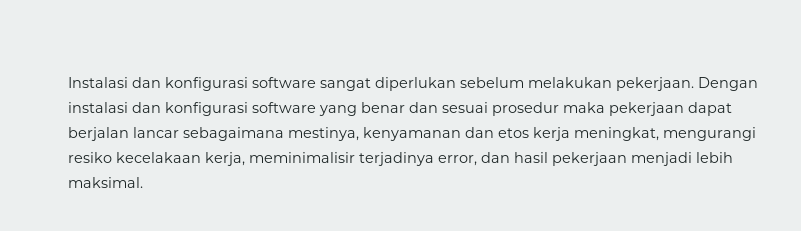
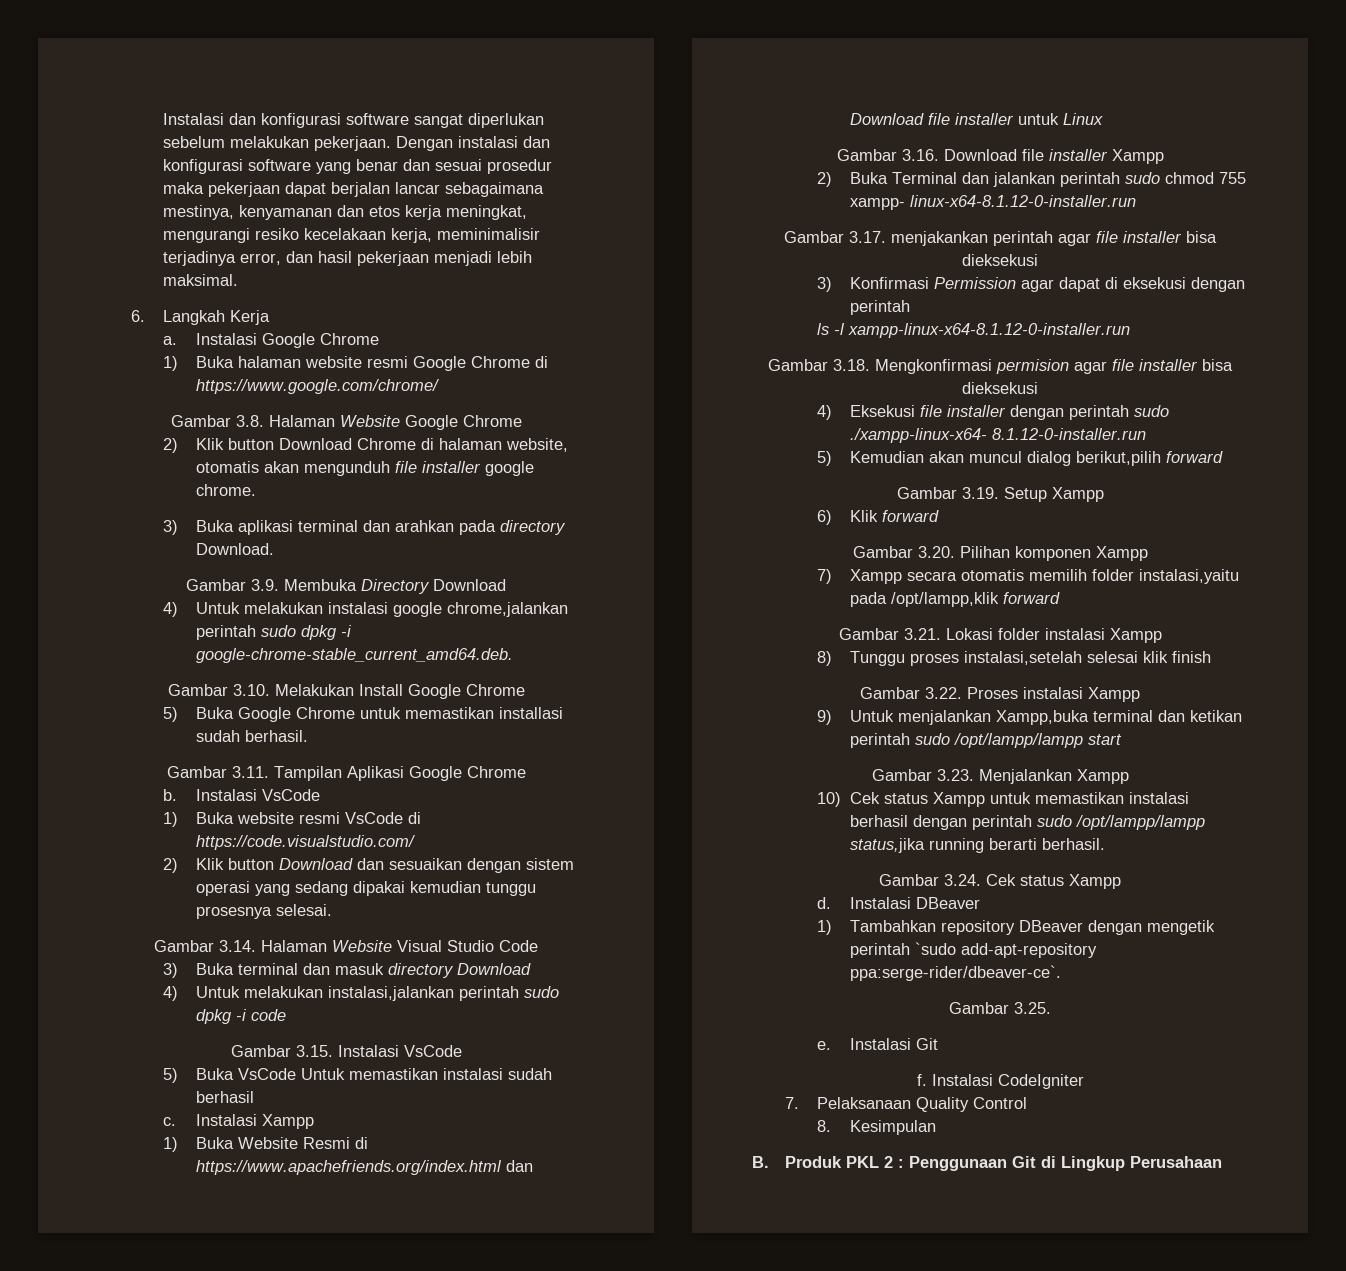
(144, 182) none -> [130,310,271,325] [163,333,380,348] [163,356,549,371] [196,379,440,394] [170,415,522,430] [163,438,569,453] [196,461,535,476] [196,484,257,496] [163,520,567,535] [196,543,275,555] [186,579,506,594] [163,602,569,617] [196,625,353,640] [196,648,514,663] [167,684,525,699] [163,707,564,722] [196,730,309,742] [166,766,526,781] [163,789,321,801] [163,812,422,827] [196,835,416,850] [163,858,575,873] [196,881,537,896] [196,904,333,919] [154,940,538,952] [163,963,532,978] [163,986,560,1001] [196,1009,287,1024] [230,1045,462,1057] [163,1068,553,1083] [196,1091,255,1103] [163,1114,315,1129] [163,1137,369,1152] [196,1160,534,1175] [850,113,1104,125] [836,149,1164,164] [817,172,1247,187] [850,195,1137,210] [784,231,1217,246] [962,254,1038,266] [817,277,1246,292] [850,300,911,315] [817,323,1131,338] [768,359,1233,374] [962,382,1038,394] [817,405,1170,420] [850,428,1147,443] [817,451,1224,466] [896,487,1104,502] [817,510,940,525] [852,546,1148,561] [817,569,1240,584] [850,592,1061,607] [838,628,1162,643] [817,651,1212,666] [860,687,1140,702] [817,710,1243,725] [850,733,1123,748] [871,769,1129,784] [817,792,1190,807] [850,815,1206,830] [850,838,1106,853] [879,874,1121,889] [817,897,981,909] [817,920,1216,935] [850,942,1098,958] [850,965,1062,981] [949,1002,1051,1014] [817,1038,939,1050] [916,1074,1084,1089] [784,1097,1028,1112] [817,1120,937,1135] [752,1156,1222,1171] // 6. Langkah Kerja // a. Instalasi Google Chrome // 1) Buka halaman website resmi Google Chrome di https://www.google.com/chrome/ // Gambar 3.8. Halaman Website Google Chrome // 2) Klik button Download Chrome di halaman website, otomatis akan mengunduh file installer google chrome. // 3) Buka aplikasi terminal dan arahkan pada directory Download. // Gambar 3.9. Membuka Directory Download // 4) Untuk melakukan instalasi google chrome,jalankan perintah sudo dpkg -i google-chrome-stable_current_amd64.deb. // Gambar 3.10. Melakukan Install Google Chrome // 5) Buka Google Chrome untuk memastikan installasi sudah berhasil. // Gambar 3.11. Tampilan Aplikasi Google Chrome // b. Instalasi VsCode // 1) Buka website resmi VsCode di https://code.visualstudio.com/ // 2) Klik button Download dan sesuaikan dengan sistem operasi yang sedang dipakai kemudian tunggu prosesnya selesai. // Gambar 3.14. Halaman Website Visual Studio Code // 3) Buka terminal dan masuk directory Download // 4) Untuk melakukan instalasi,jalankan perintah sudo dpkg -i code // Gambar 3.15. Instalasi VsCode // 5) Buka VsCode Untuk memastikan instalasi sudah berhasil // c. Instalasi Xampp // 1) Buka Website Resmi di https://www.apachefriends.org/index.html dan Download file installer untuk Linux // Gambar 3.16. Download file installer Xampp // 2) Buka Terminal dan jalankan perintah sudo chmod 755 xampp- linux-x64-8.1.12-0-installer.run // Gambar 3.17. menjakankan perintah agar file installer bisa dieksekusi // 3) Konfirmasi Permission agar dapat di eksekusi dengan perintah // ls -l xampp-linux-x64-8.1.12-0-installer.run // Gambar 3.18. Mengkonfirmasi permision agar file installer bisa dieksekusi // 4) Eksekusi file installer dengan perintah sudo ./xampp-linux-x64- 8.1.12-0-installer.run // 5) Kemudian akan muncul dialog berikut,pilih forward // Gambar 3.19. Setup Xampp // 6) Klik forward // Gambar 3.20. Pilihan komponen Xampp // 7) Xampp secara otomatis memilih folder instalasi,yaitu pada /opt/lampp,klik forward // Gambar 3.21. Lokasi folder instalasi Xampp // 8) Tunggu proses instalasi,setelah selesai klik finish // Gambar 3.22. Proses instalasi Xampp // 9) Untuk menjalankan Xampp,buka terminal dan ketikan perintah sudo /opt/lampp/lampp start // Gambar 3.23. Menjalankan Xampp // 10) Cek status Xampp untuk memastikan instalasi berhasil dengan perintah sudo /opt/lampp/lampp status,jika running berarti berhasil. // Gambar 3.24. Cek status Xampp // d. Instalasi DBeaver // 1) Tambahkan repository DBeaver dengan mengetik perintah `sudo add-apt-repository ppa:serge-rider/dbeaver-ce`. // Gambar 3.25. // e. Instalasi Git // f. Instalasi CodeIgniter // 7. Pelaksanaan Quality Control // 8. Kesimpulan // B. Produk PKL 2 : Penggunaan Git di Lingkup Perusahaan

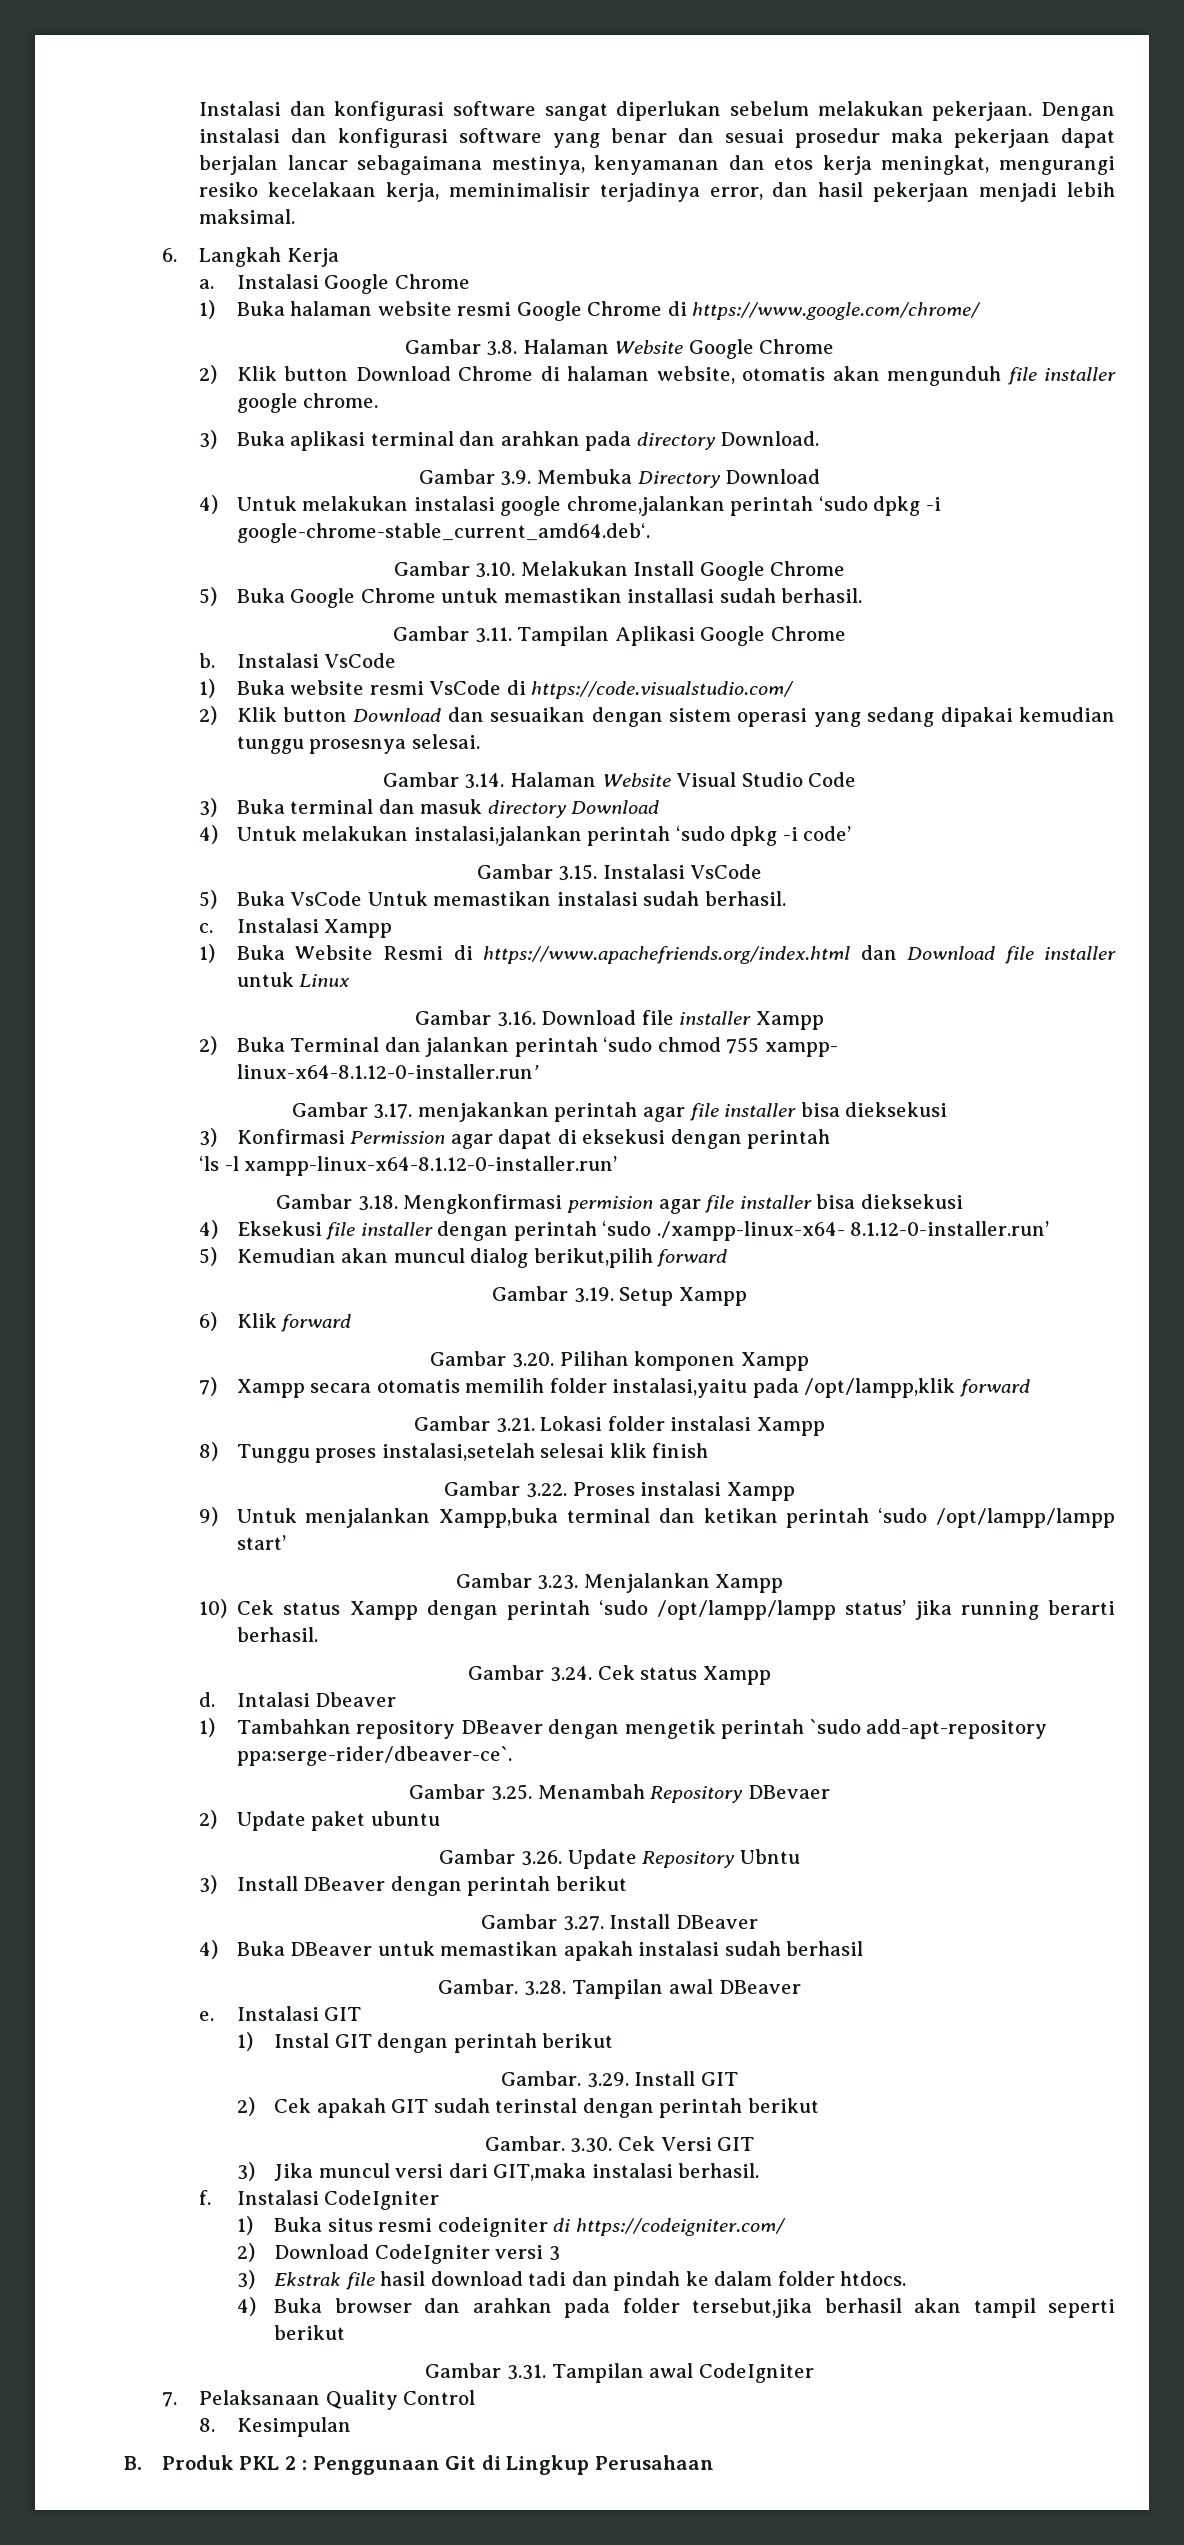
[261,625,353,640] [196,648,514,663] sudo dpkg -i google-chrome-stable_current_amd64.deb. -> [818,496,941,516] [236,523,650,543] ‘sudo dpkg -i google-chrome-stable_current_amd64.deb‘.
[524,986,560,998] [196,1009,287,1024] sudo dpkg -i code -> [675,826,852,846] ‘sudo dpkg -i code’
[196,1091,255,1103] berhasil -> [704,891,786,906] berhasil.
[1125,172,1161,184] sudo -> [603,1037,653,1052] ‘sudo
[910,195,1137,207] linux-x64-8.1.12-0-installer.run -> [236,1064,539,1079] linux-x64-8.1.12-0-installer.run’
[817,323,1131,338] ls -l xampp-linux-x64-8.1.12-0-installer.run -> [199,1156,618,1176] ‘ls -l xampp-linux-x64-8.1.12-0-installer.run’
[1134,405,1170,417] [850,428,1147,443] sudo ./xampp-linux-x64- 8.1.12-0-installer.run -> [602,1221,1050,1241] ‘sudo ./xampp-linux-x64- 8.1.12-0-installer.run’
[915,733,1123,748] sudo /opt/lampp/lampp start -> [878,1508,1116,1528] [236,1535,286,1550] ‘sudo /opt/lampp/lampp start’
[990,792,1190,804] [850,815,1206,830] [850,838,926,853] untuk memastikan instalasi berhasil dengan perintah sudo /opt/lampp/lampp status,jika -> [426,1600,952,1620] dengan perintah ‘sudo /opt/lampp/lampp status’ jika
[850,897,981,909] Instalasi DBeaver -> [236,1692,397,1707] Intalasi Dbeaver
[817,1038,939,1050] [916,1074,993,1086] // e. Instalasi Git // f. Instalasi -> [537,1784,830,1803] [199,1810,440,1831] [439,1849,800,1869] [199,1875,627,1896] [481,1914,758,1931] [199,1940,864,1961] [438,1979,801,1999] [199,2006,362,2021] [236,2032,614,2053] [501,2071,738,2088] [236,2097,819,2118] [484,2136,755,2153] [236,2162,760,2181] [199,2190,440,2210] [236,2216,786,2237] [236,2243,560,2264] [236,2270,907,2291] [236,2297,1116,2318] [274,2325,346,2340] [425,2363,694,2383] Menambah Repository DBevaer // 2) Update paket ubuntu // Gambar 3.26. Update Repository Ubntu // 3) Install DBeaver dengan perintah berikut // Gambar 3.27. Install DBeaver // 4) Buka DBeaver untuk memastikan apakah instalasi sudah berhasil // Gambar. 3.28. Tampilan awal DBeaver // e. Instalasi GIT // 1) Instal GIT dengan perintah berikut // Gambar. 3.29. Install GIT // 2) Cek apakah GIT sudah terinstal dengan perintah berikut // Gambar. 3.30. Cek Versi GIT // 3) Jika muncul versi dari GIT,maka instalasi berhasil. // f. Instalasi CodeIgniter // 1) Buka situs resmi codeigniter di https://codeigniter.com/ // 2) Download CodeIgniter versi 3 // 3) Ekstrak file hasil download tadi dan pindah ke dalam folder htdocs. // 4) Buka browser dan arahkan pada folder tersebut,jika berhasil akan tampil seperti berikut // Gambar 3.31. Tampilan awal

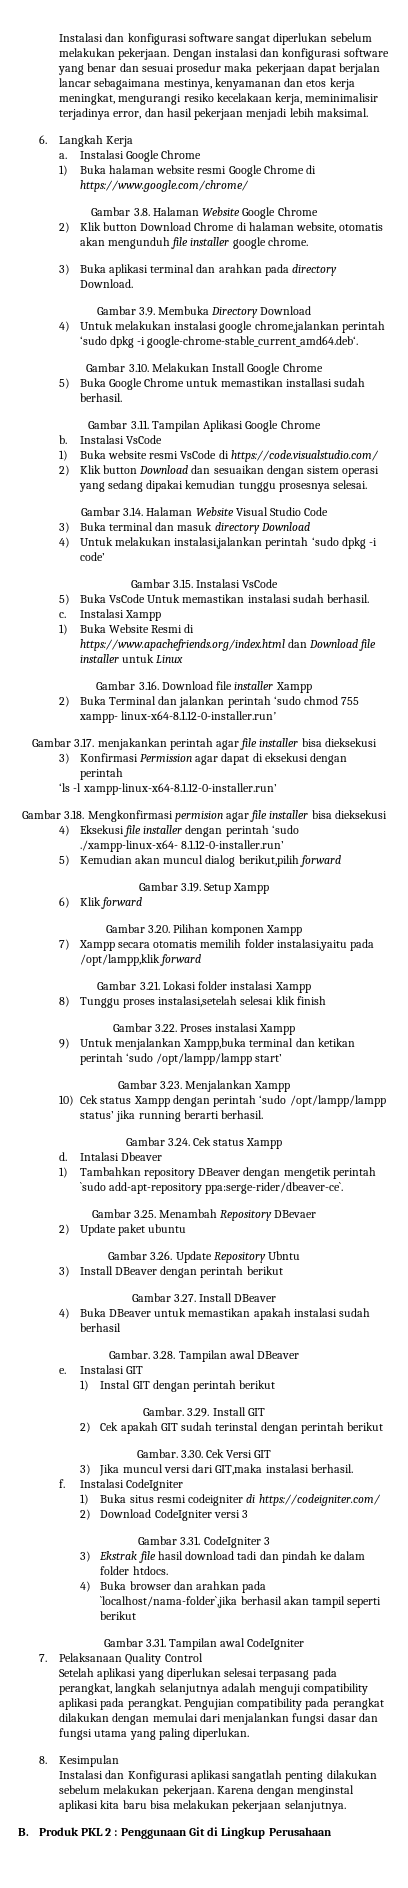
(560, 2253) none -> [138,1536,270,1548] // Gambar 3.31. CodeIgniter 3
[622,2298,813,2318] folder tersebut,jika -> [100,1596,238,1608] `localhost/nama-folder`,jika
[199,2417,351,2437] 8. Kesimpulan -> [59,1668,337,1680] [59,1683,369,1695] [59,1698,384,1710] [59,1713,378,1725] [59,1728,250,1740] [38,1755,120,1767] [59,1770,377,1782] [59,1785,355,1797] [59,1800,346,1812] Setelah aplikasi yang diperlukan selesai terpasang pada perangkat, langkah selanjutnya adalah menguji compatibility aplikasi pada perangkat. Pengujian compatibility pada perangkat dilakukan dengan memulai dari menjalankan fungsi dasar dan fungsi utama yang paling diperlukan. // 8. Kesimpulan // Instalasi dan Konfigurasi aplikasi sangatlah penting dilakukan sebelum melakukan pekerjaan. Karena dengan menginstal aplikasi kita baru bisa melakukan pekerjaan selanjutnya.

